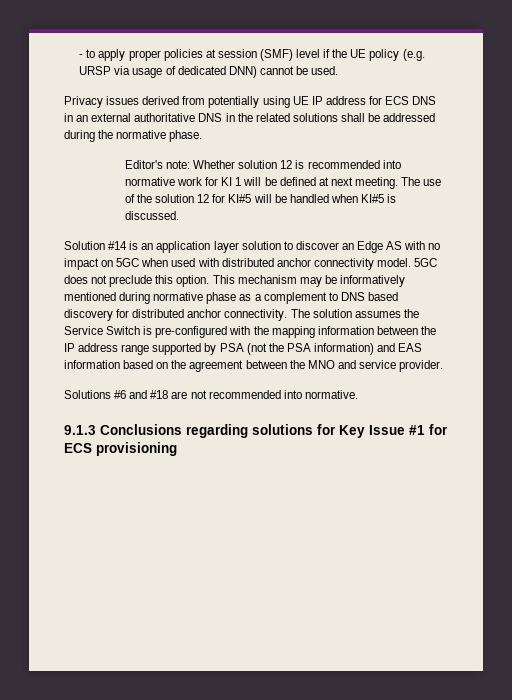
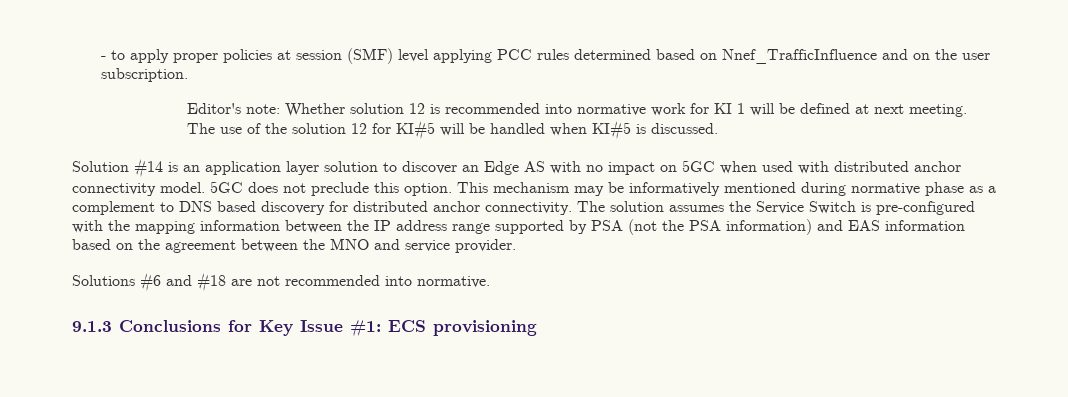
[323,49,425,61] [79,66,339,78] [64,96,437,108] [64,113,436,122] [64,130,203,142] if the UE policy (e.g. URSP via usage of dedicated DNN) cannot be used. // Privacy issues derived from potentially using UE IP address for ECS DNS in an external authoritative DNS in the related solutions shall be addressed during the normative phase. -> [432,49,990,64] [100,68,188,82] applying PCC rules determined based on Nnef_TrafficInfluence and on the user subscription.
[186,424,313,438] regarding solutions -> (221, 326) none
[409,424,448,435] #1 for -> [350,320,381,337] #1:

